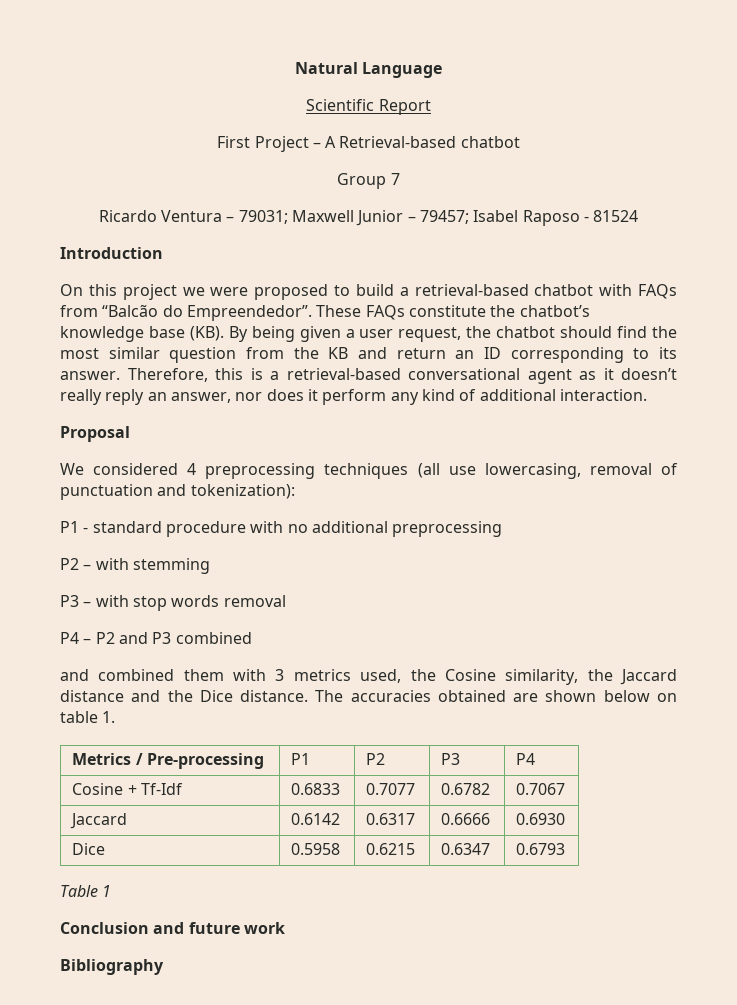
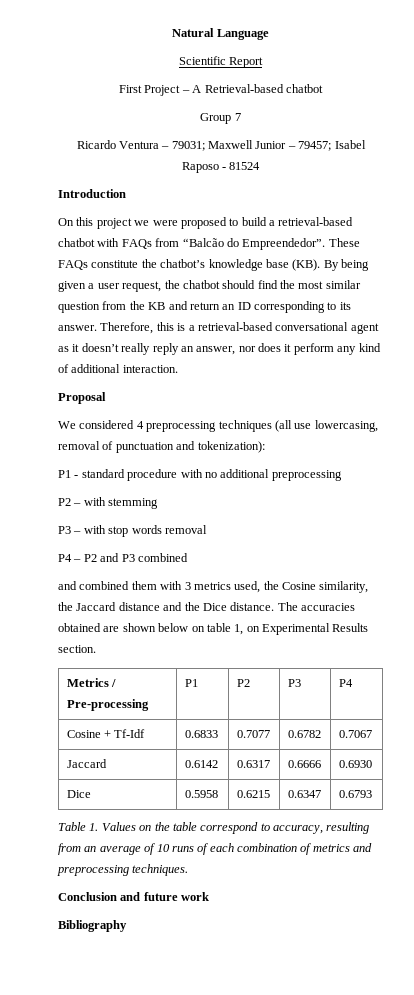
[102,711,116,723] 1. -> [234,623,369,635] [58,645,96,653] 1, on Experimental Results section.
[102,885,112,897] 1 -> [89,822,370,834] [58,843,373,855] [57,864,189,876] 1. Values on the table correspond to accuracy, resulting from an average of 10 runs of each combination of metrics and preprocessing techniques.

